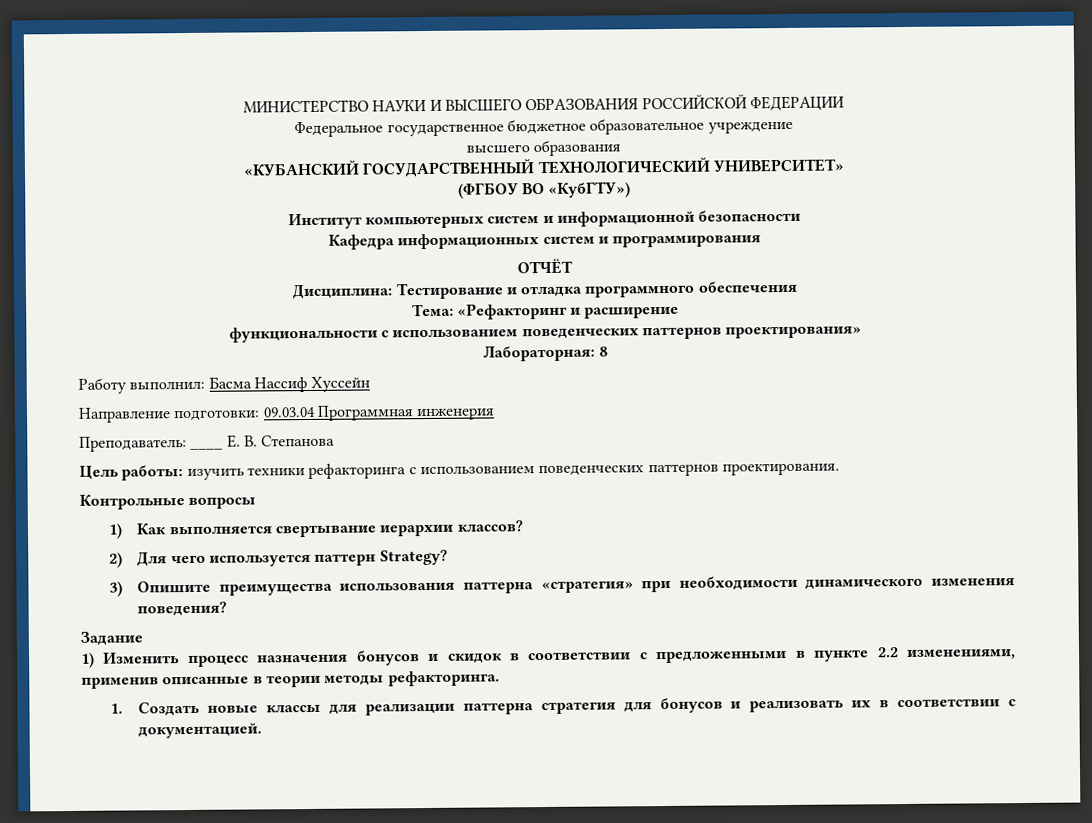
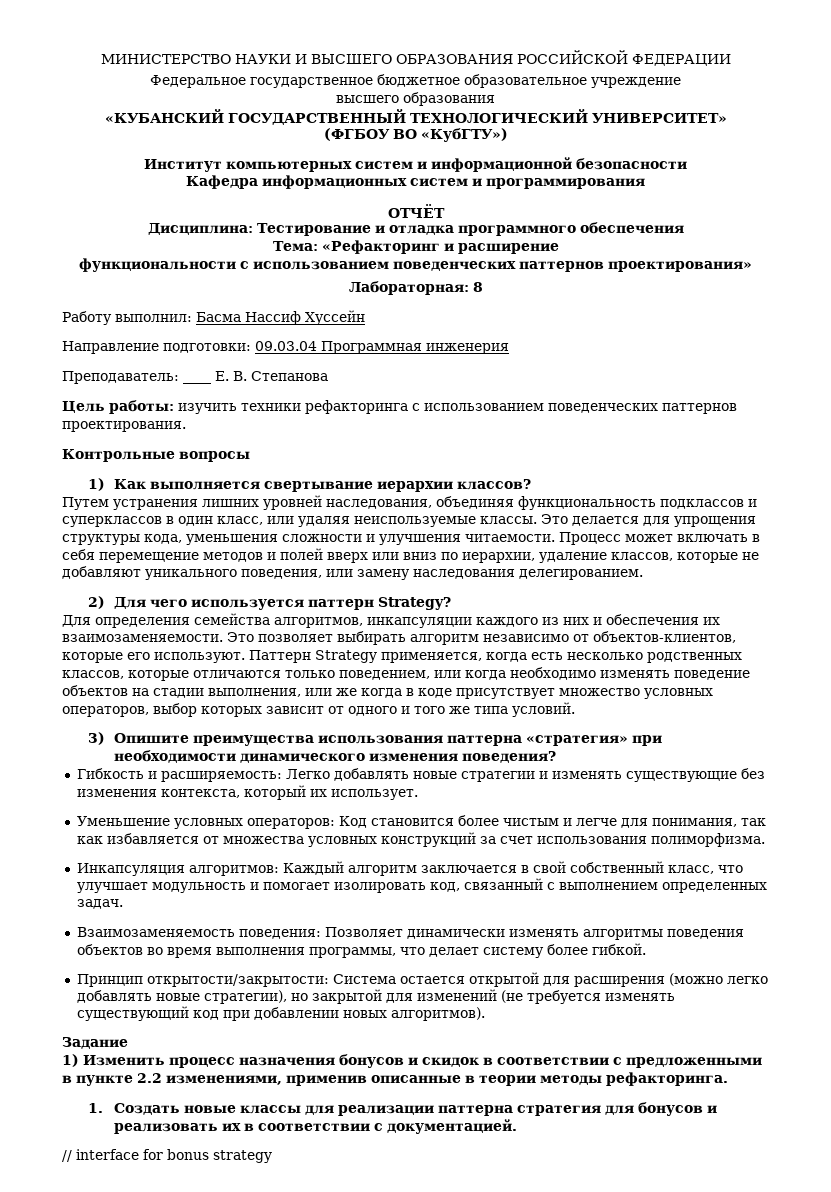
(524, 526) none -> [62,495,757,510] [62,514,756,527] [62,532,760,545] [62,548,759,563] [62,566,643,580] // Путем устранения лишних уровней наследования, объединяя функциональность подклассов и суперклассов в один класс, или удаляя неиспользуемые классы. Это делается для упрощения структуры кода, уменьшения сложности и улучшения читаемости. Процесс может включать в себя перемещение методов и полей вверх или вниз по иерархии, удаление классов, которые не добавляют уникального поведения, или замену наследования делегированием.
(448, 557) none -> [62,613,720,628] [62,631,736,645] [62,650,742,663] [62,667,750,681] [62,685,713,699] [62,702,575,717] // Для определения семейства алгоритмов, инкапсуляции каждого из них и обеспечения их взаимозаменяемости. Это позволяет выбирать алгоритм независимо от объектов-клиентов, которые его используют. Паттерн Strategy применяется, когда есть несколько родственных классов, которые отличаются только поведением, или когда необходимо изменять поведение объектов на стадии выполнения, или же когда в коде присутствует множество условных операторов, выбор которых зависит от одного и того же типа условий.
(228, 609) none -> [76,768,765,782] [76,785,418,800] [76,815,766,829] [76,832,765,847] [76,861,743,876] [76,878,767,893] [76,899,123,909] [76,927,744,940] [76,943,646,958] [76,972,768,987] [76,989,675,1004] [76,1006,485,1021] // Гибкость и расширяемость: Легко добавлять новые стратегии и изменять существующие без изменения контекста, который их использует. // Уменьшение условных операторов: Код становится более чистым и легче для понимания, так как избавляется от множества условных конструкций за счет использования полиморфизма. // Инкапсуляция алгоритмов: Каждый алгоритм заключается в свой собственный класс, что улучшает модульность и помогает изолировать код, связанный с выполнением определенных задач. // Взаимозаменяемость поведения: Позволяет динамически изменять алгоритмы поведения объектов во время выполнения программы, что делает систему более гибкой. // Принцип открытости/закрытости: Система остается открытой для расширения (можно легко добавлять новые стратегии), но закрытой для изменений (не требуется изменять существующий код при добавлении новых алгоритмов).
(263, 730) none -> [62,1149,272,1163] // // interface for bonus strategy

